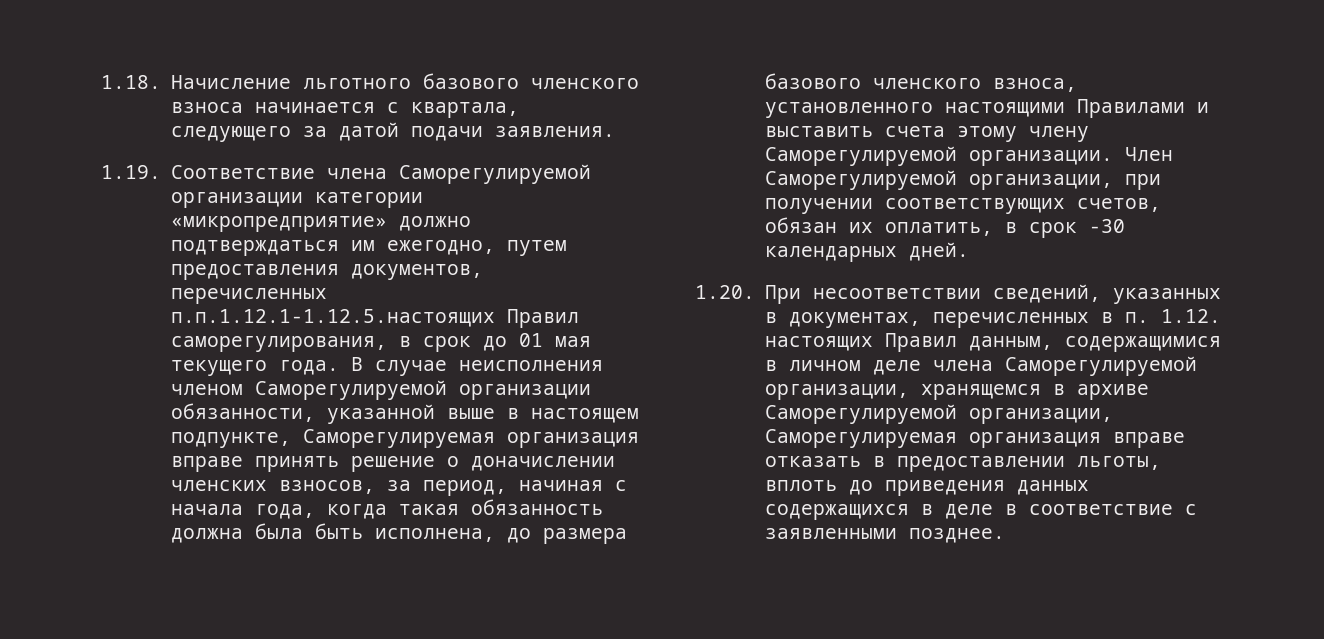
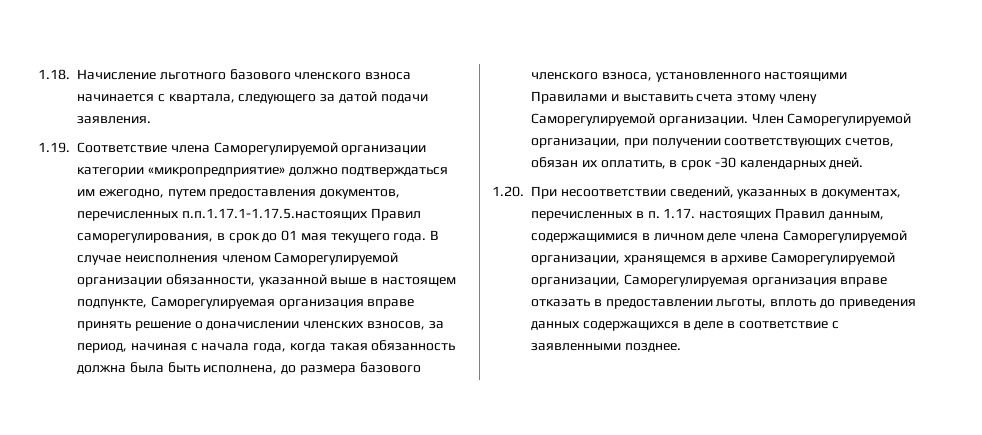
[170,309,495,327] п.п.1.12.1-1.12.5.настоящих -> [181,208,368,220] п.п.1.17.1-1.17.5.настоящих
[1160,309,1221,323] 1.12. -> [663,208,696,218] 1.17.

